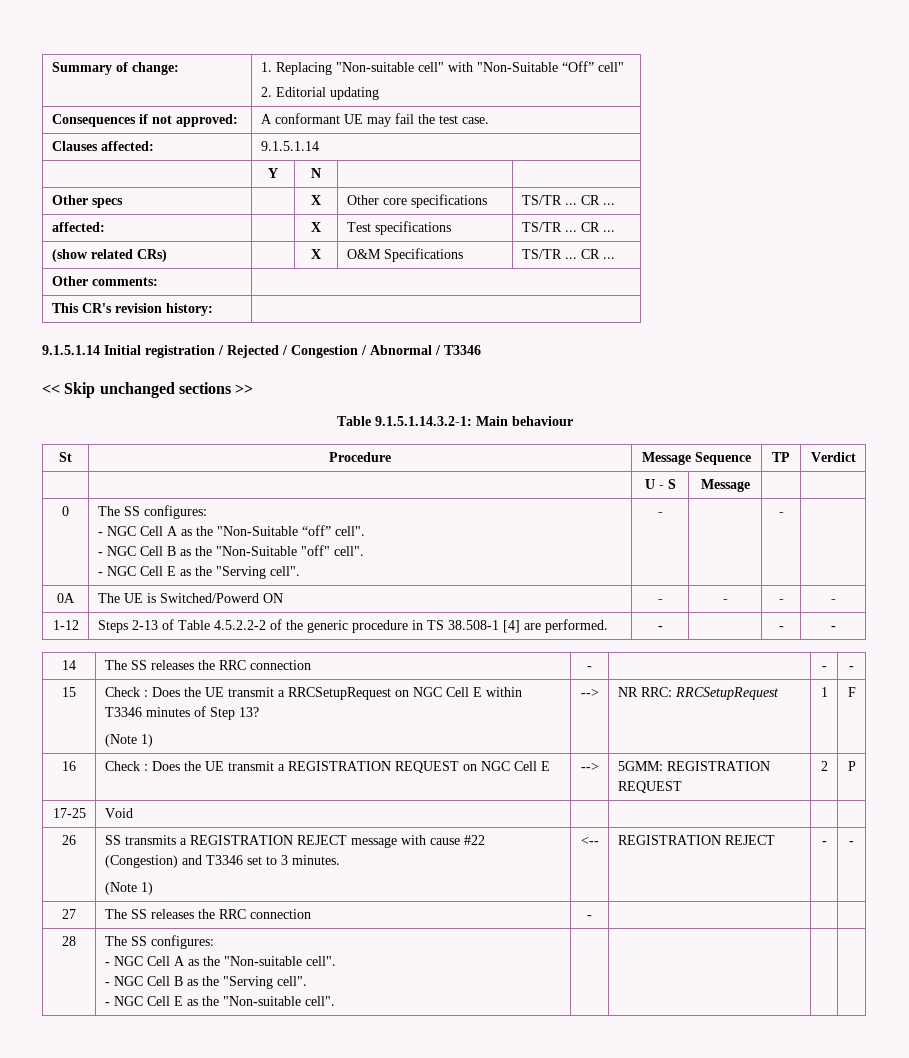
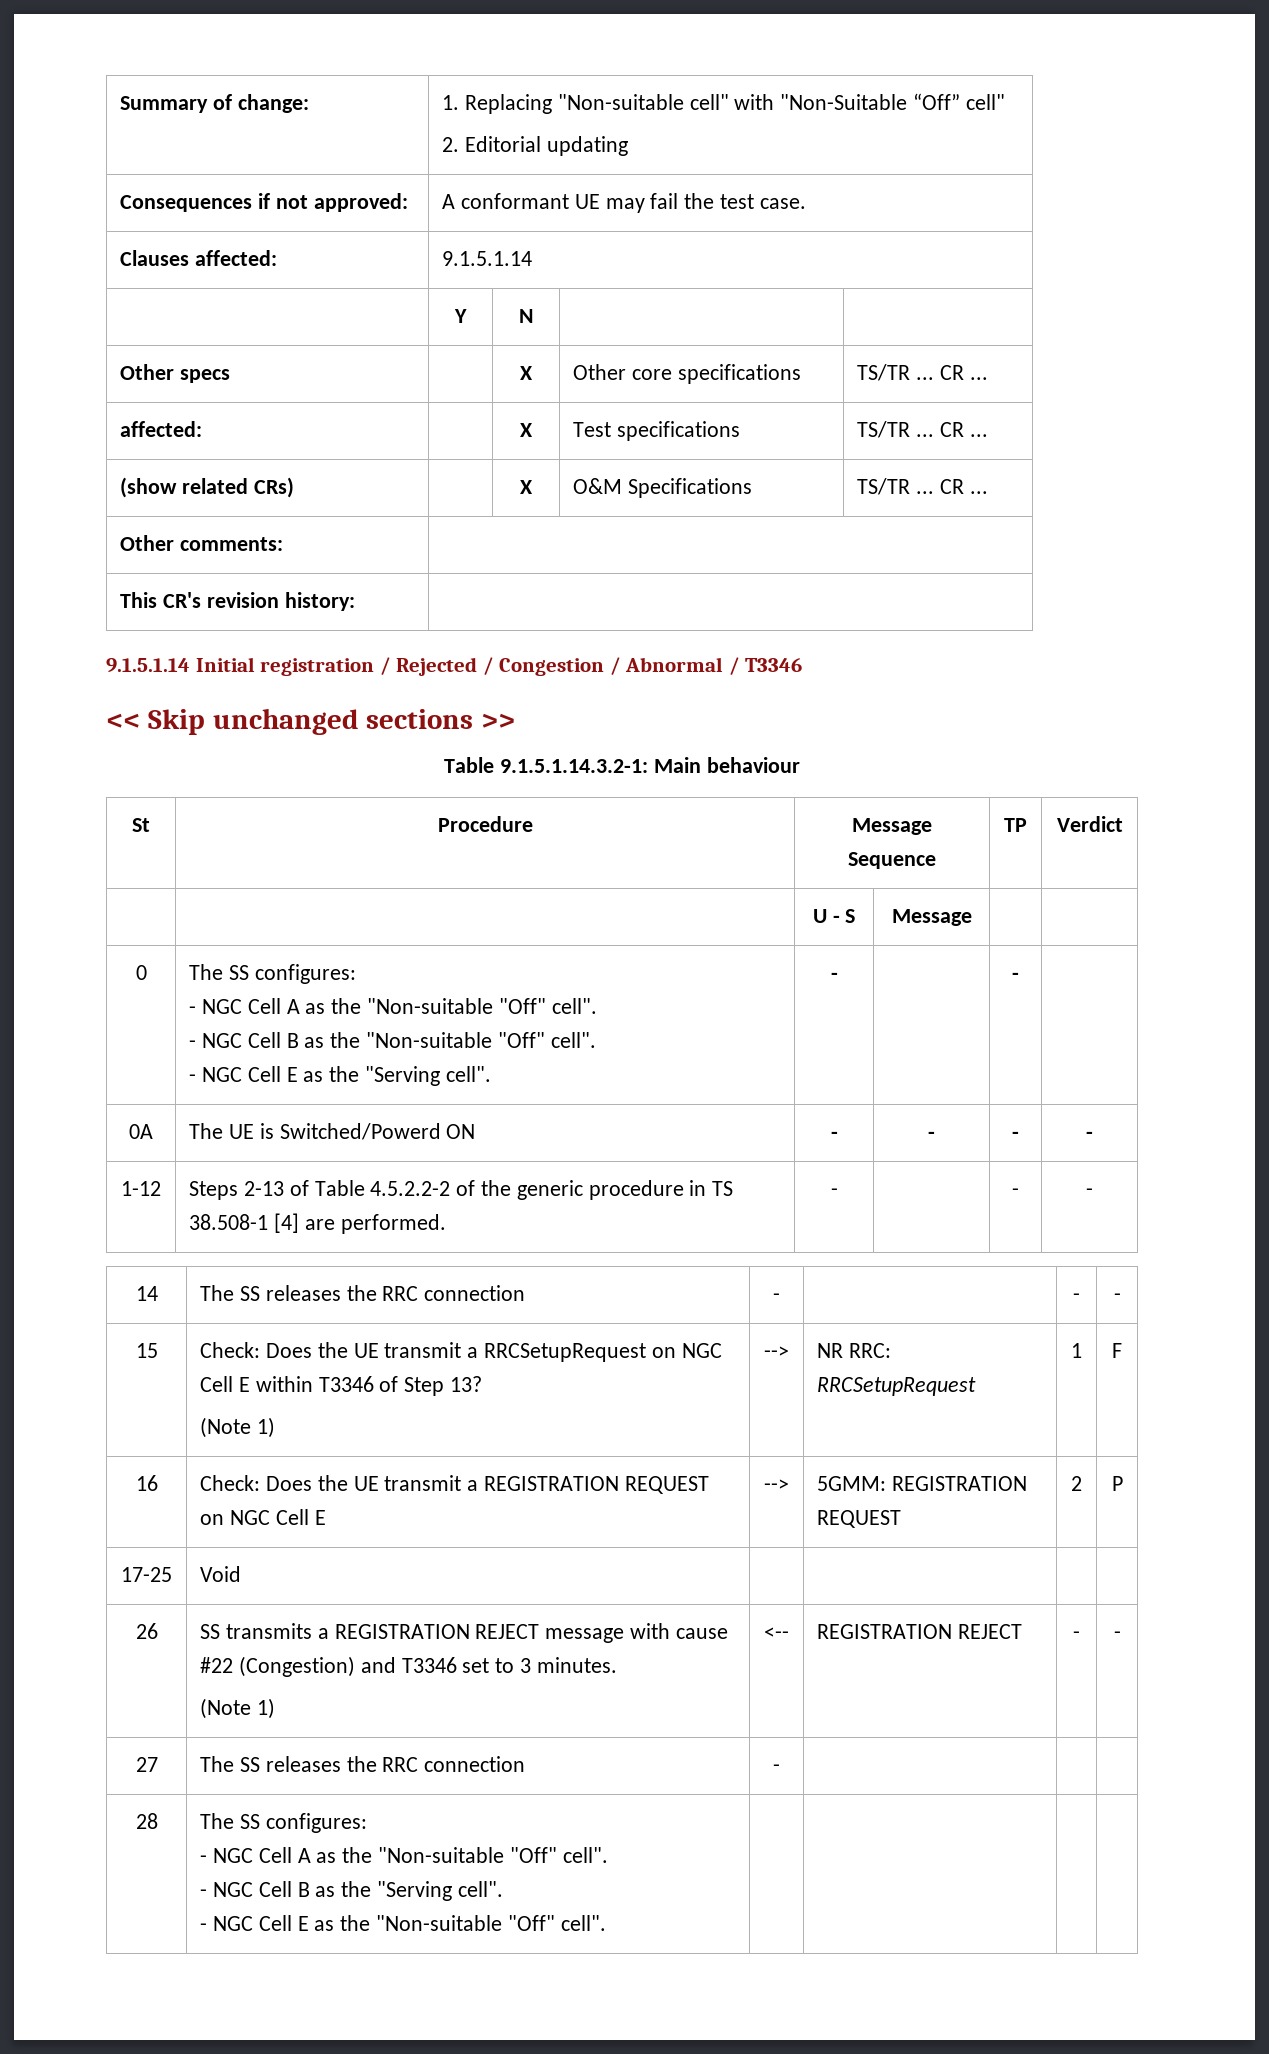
[216,525,365,536] [97,545,330,556] "Non-Suitable “off” cell". // - NGC Cell B as the "Non-Suitable "off" -> [367,998,597,1014] [189,1032,545,1048] "Non-suitable "Off" cell". // - NGC Cell B as the "Non-suitable "Off"
[104,687,148,697] Check : -> [200,1342,261,1358] Check:
[145,707,190,717] minutes -> (374, 1384) none
[104,761,148,771] Check : -> [200,1475,261,1491] Check:
(302, 961) none -> [509,1847,557,1863] "Off"
(301, 1001) none -> [507,1915,555,1931] "Off"

